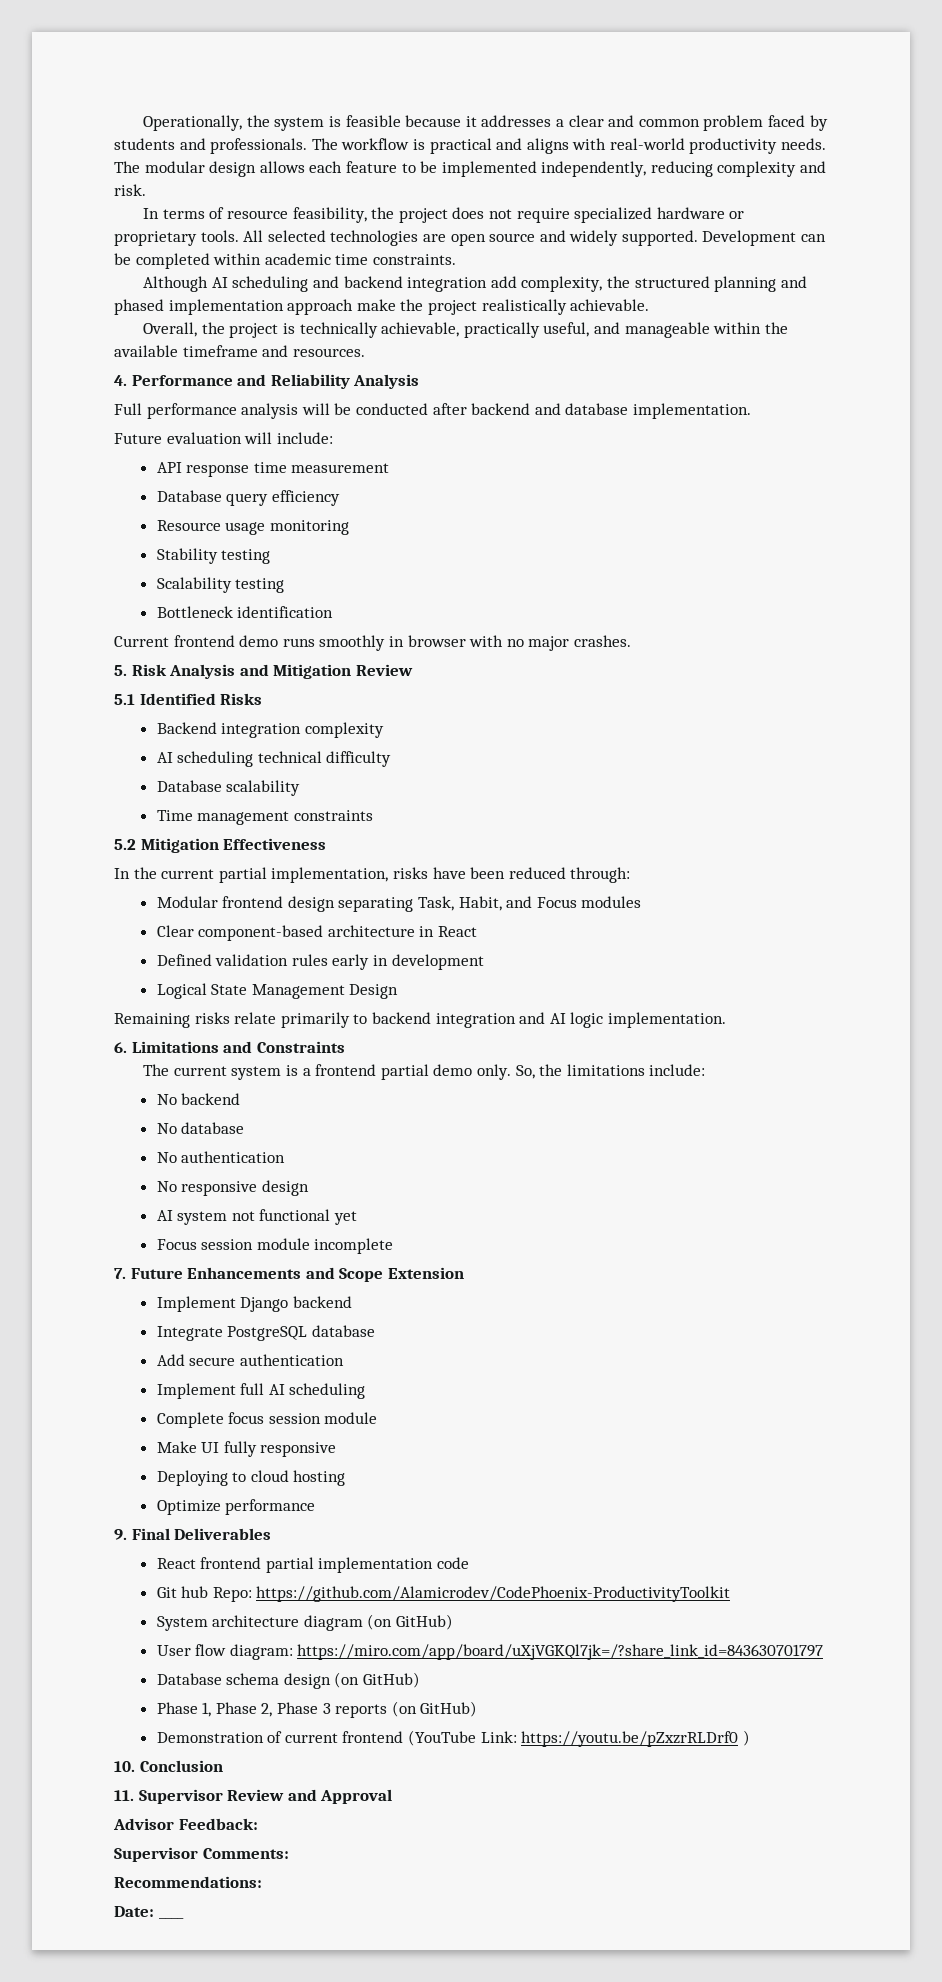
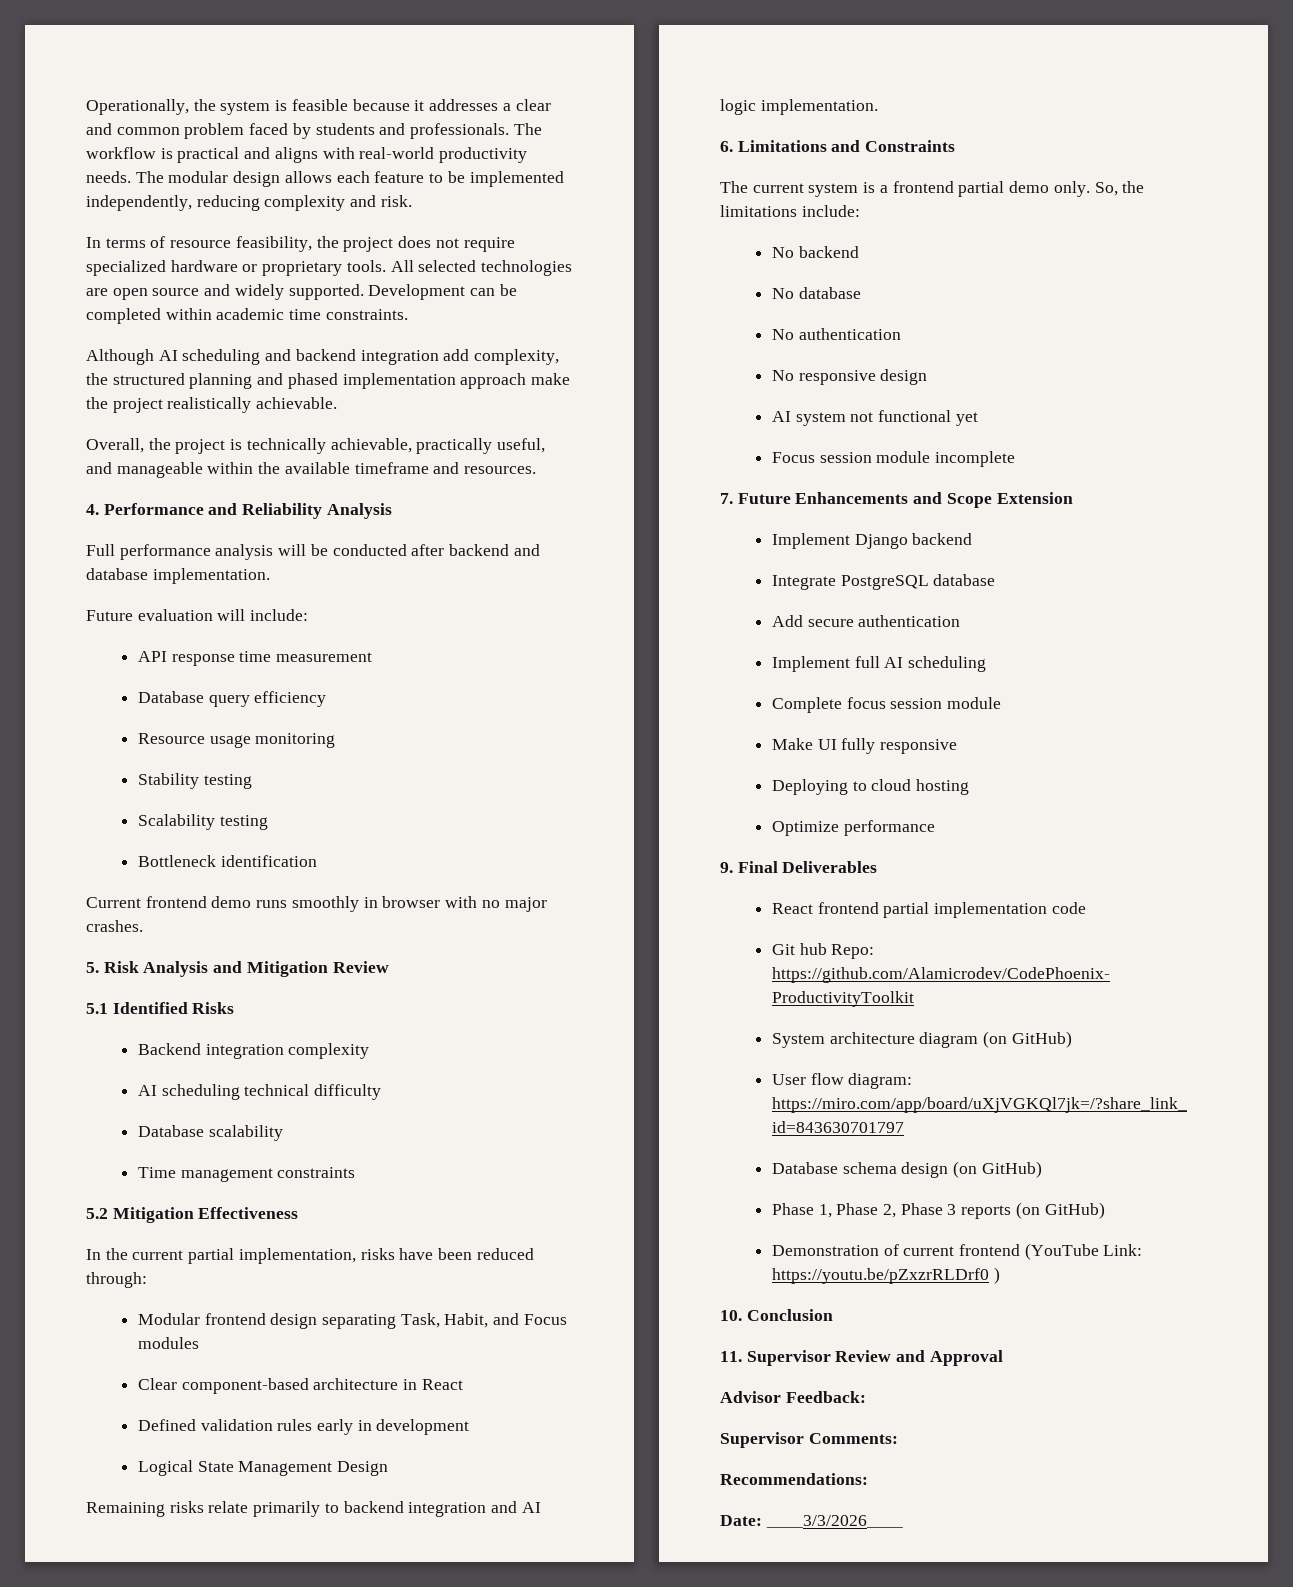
[158,1917,184,1919] ____ -> [765,1515,903,1528] ____3/3/2026____

